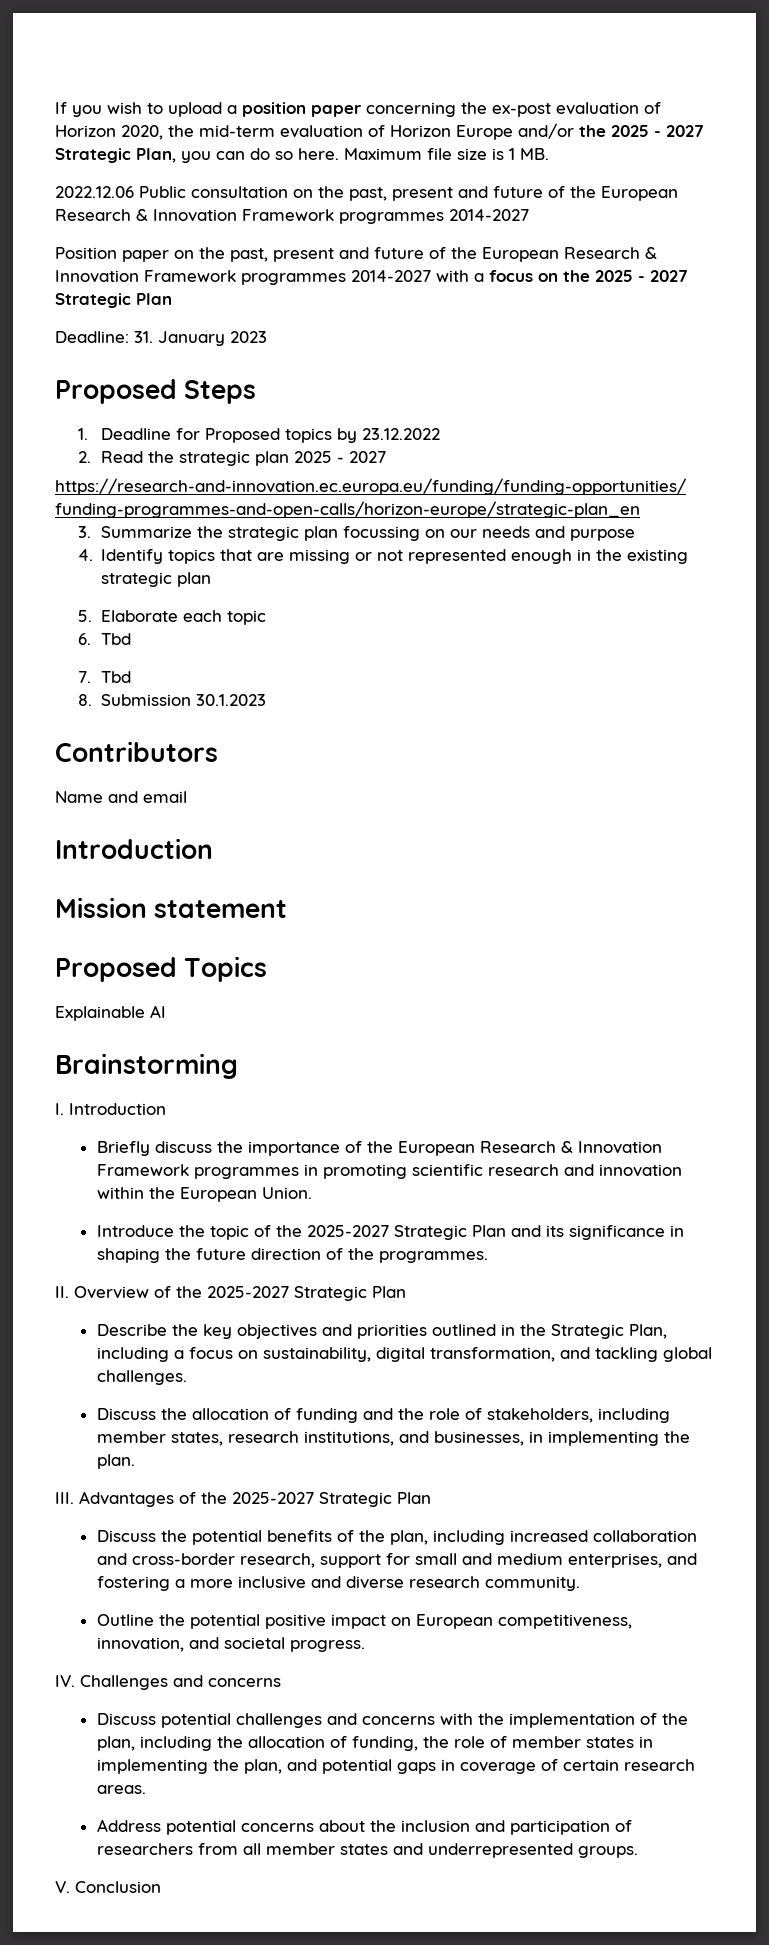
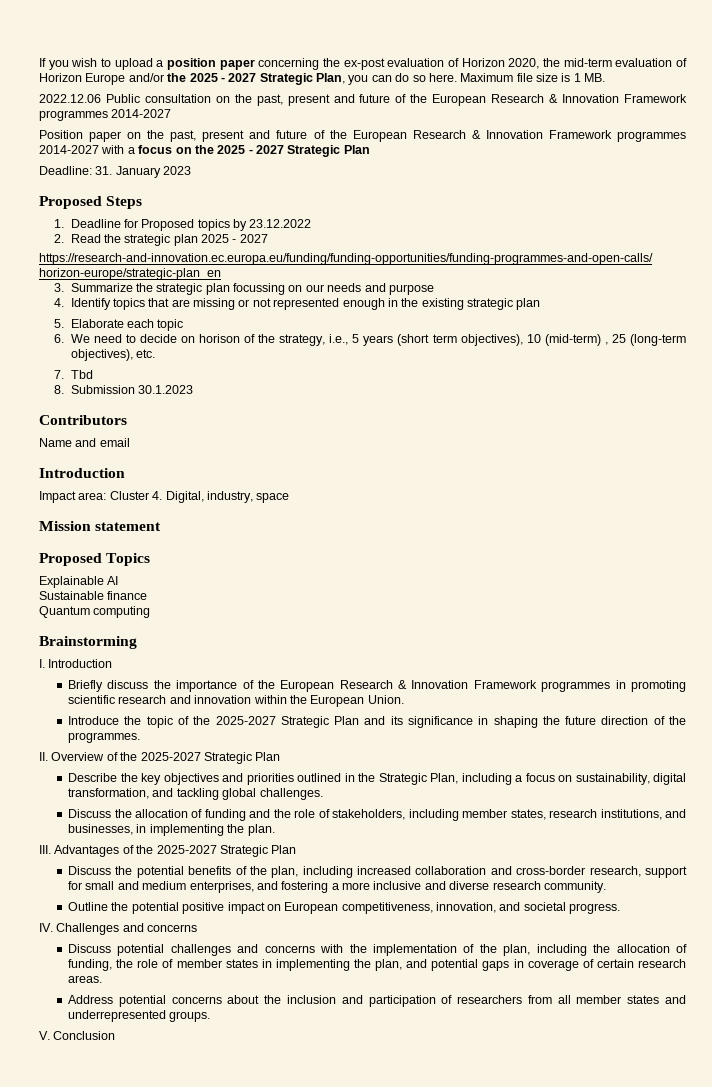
[100,633,131,645] Tbd -> [70,334,687,346] [70,349,155,361] We need to decide on horison of the strategy, i.e., 5 years (short term objectives), 10 (mid-term) , 25 (long-term objectives), etc.
(213, 848) none -> [39,491,290,503] // Impact area: Cluster 4. Digital, industry, space
(166, 1011) none -> [39,591,148,600] [39,606,151,618] // Sustainable finance // Quantum computing

